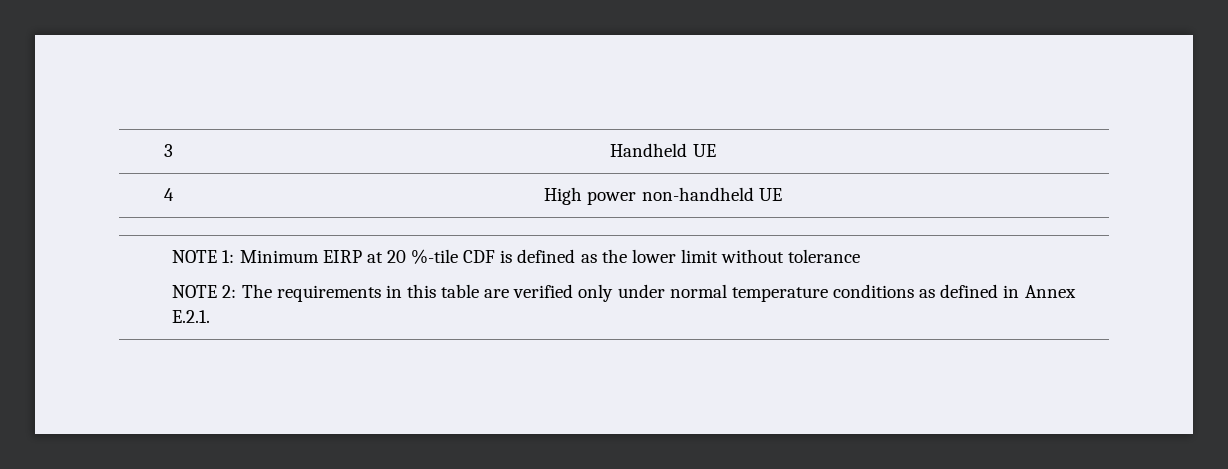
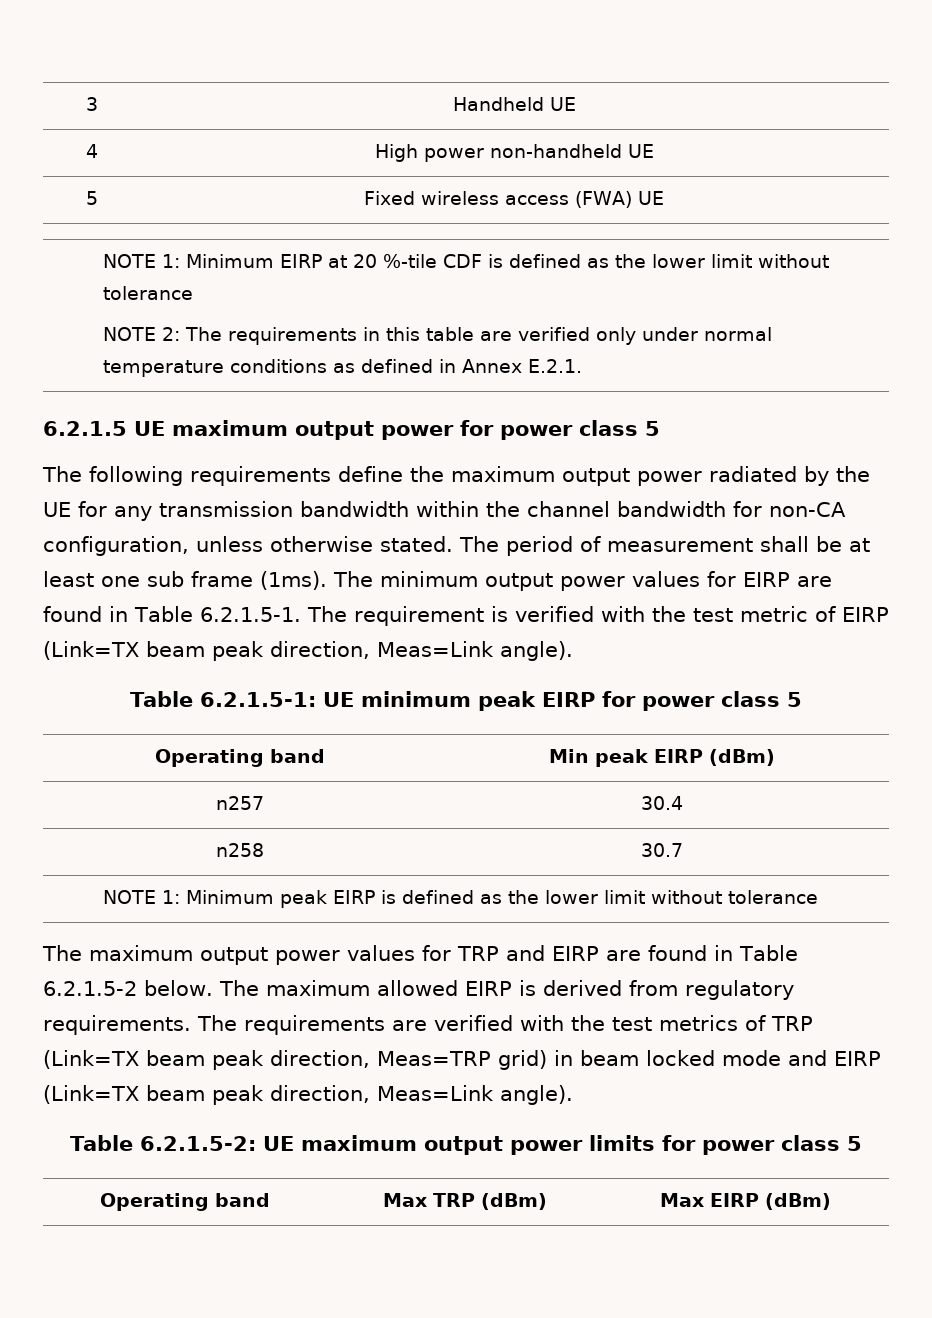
(782, 194) none -> [85,191,98,205] [364,191,664,208] // 5 | Fixed wireless access (FWA) UE
(211, 316) none -> [43,420,660,440] [42,466,870,486] [43,501,846,521] [43,536,870,556] [43,571,832,591] [43,606,889,626] [43,641,573,661] [129,691,803,711] [154,749,325,767] [549,749,775,767] [215,796,264,810] [641,796,683,810] [215,843,264,857] [641,843,683,857] [102,890,818,908] [42,945,798,965] [43,980,794,1000] [43,1015,813,1035] [43,1050,881,1070] [43,1085,573,1105] [69,1135,863,1155] [100,1193,270,1211] [382,1193,547,1210] [660,1193,831,1210] // 6.2.1.5 UE maximum output power for power class 5 // The following requirements define the maximum output power radiated by the UE for any transmission bandwidth within the channel bandwidth for non-CA configuration, unless otherwise stated. The period of measurement shall be at least one sub frame (1ms). The minimum output power values for EIRP are found in Table 6.2.1.5-1. The requirement is verified with the test metric of EIRP (Link=TX beam peak direction, Meas=Link angle). // Table 6.2.1.5-1: UE minimum peak EIRP for power class 5 // Operating band | Min peak EIRP (dBm) // n257 | 30.4 // n258 | 30.7 // NOTE 1: Minimum peak EIRP is defined as the lower limit without tolerance // The maximum output power values for TRP and EIRP are found in Table 6.2.1.5-2 below. The maximum allowed EIRP is derived from regulatory requirements. The requirements are verified with the test metrics of TRP (Link=TX beam peak direction, Meas=TRP grid) in beam locked mode and EIRP (Link=TX beam peak direction, Meas=Link angle). // Table 6.2.1.5-2: UE maximum output power limits for power class 5 // Operating band | Max TRP (dBm) | Max EIRP (dBm)

